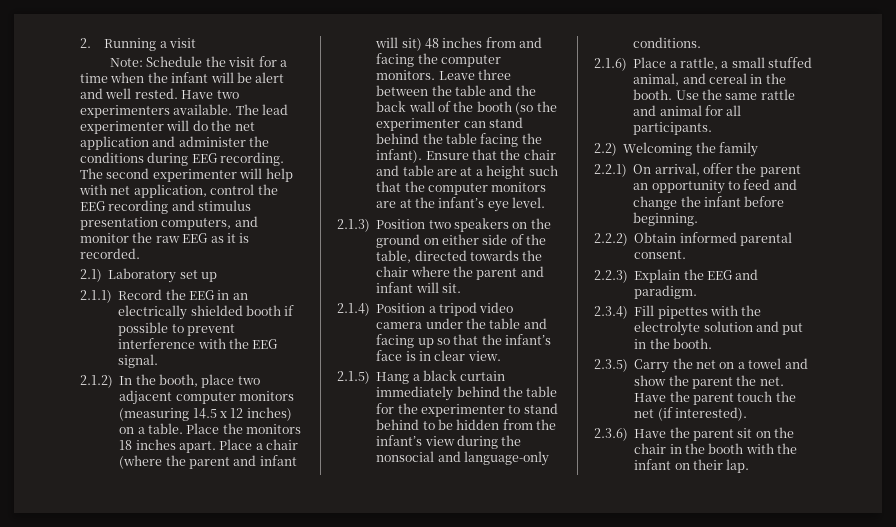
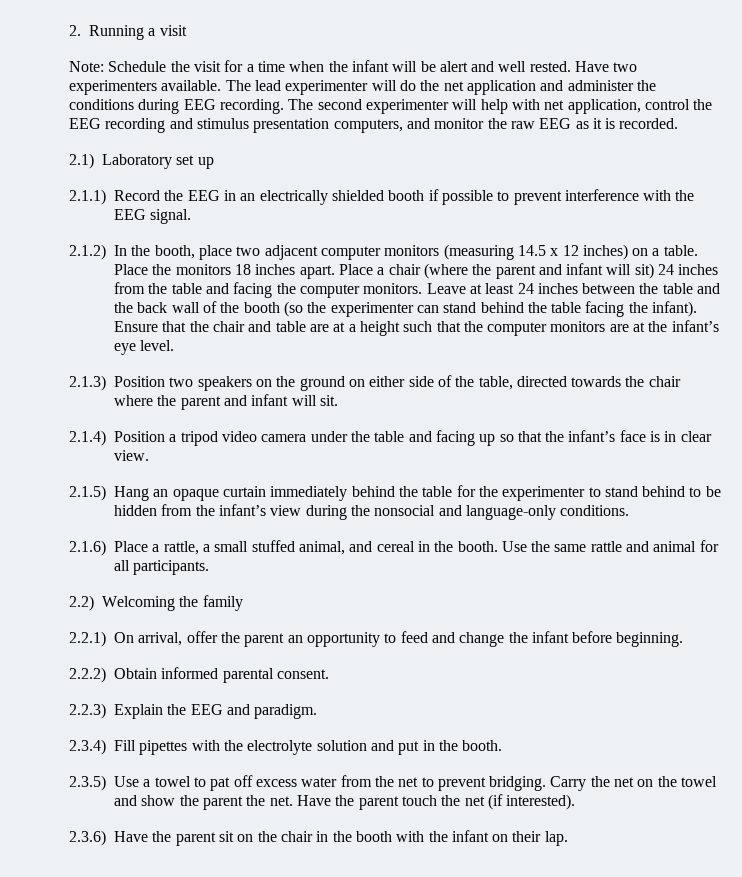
[425,38,439,49] 48 -> [658,264,675,275] 24
(516, 42) none -> [148,283,202,294] the table
[478,69,511,80] three -> [469,283,578,294] at least 24 inches
[412,370,457,381] a black -> [153,489,219,501] an opaque
(628, 365) none -> [114,775,547,791] Use a towel to pat off excess water from the net to prevent bridging.
[737,362,745,369] a -> [657,776,677,787] the

